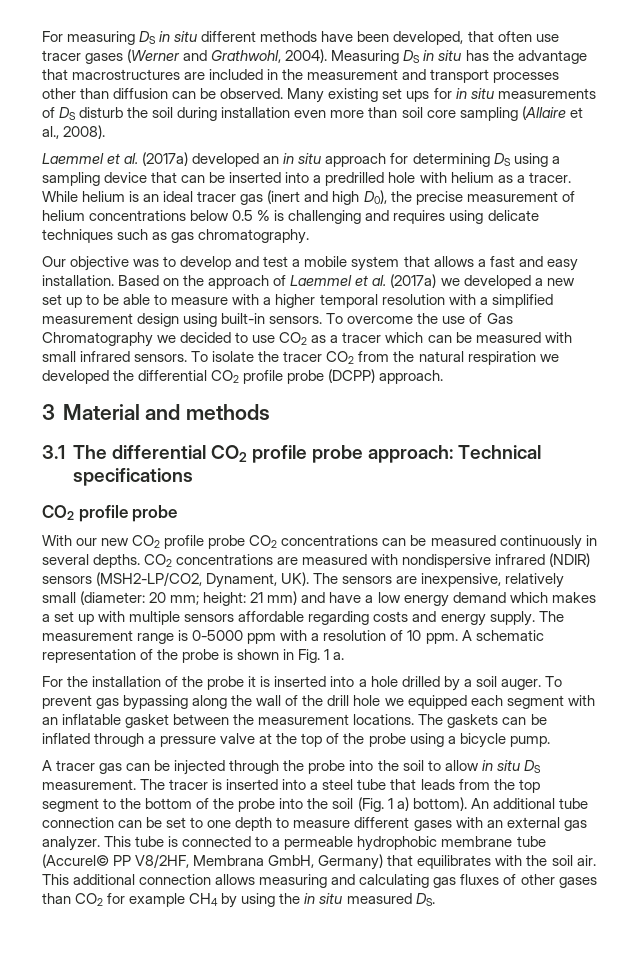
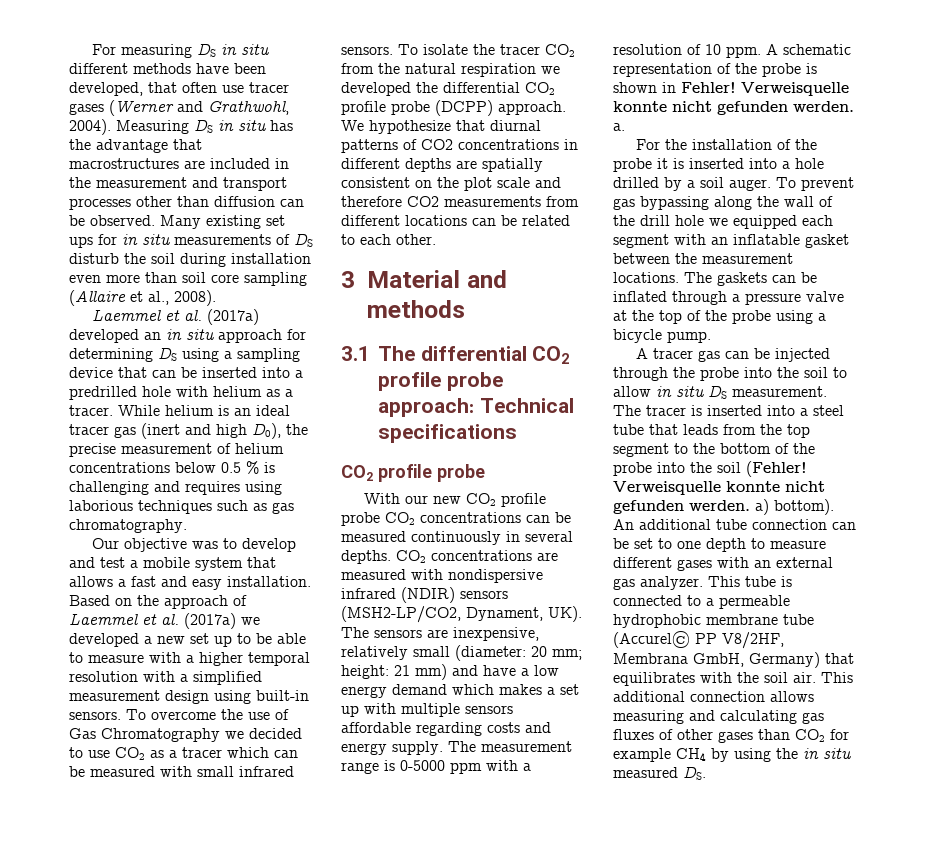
[487,210,539,221] delicate -> [69,500,133,511] laborious
(444, 377) none -> [341,120,541,134] [341,139,578,153] [341,158,543,172] [341,177,561,191] [341,196,579,207] [341,215,570,226] [341,234,436,245] We hypothesize that diurnal patterns of CO2 concentrations in different depths are spatially consistent on the plot scale and therefore CO2 measurements from different locations can be related to each other.
[298,649,330,663] Fig. 1 -> [681,82,849,96] [613,101,854,115] Fehler! Verweisquelle konnte nicht gefunden werden.
[357,797,393,812] (Fig. 1 -> [746,461,807,477] [613,481,825,495] [613,500,750,514] (Fehler! Verweisquelle konnte nicht gefunden werden.

